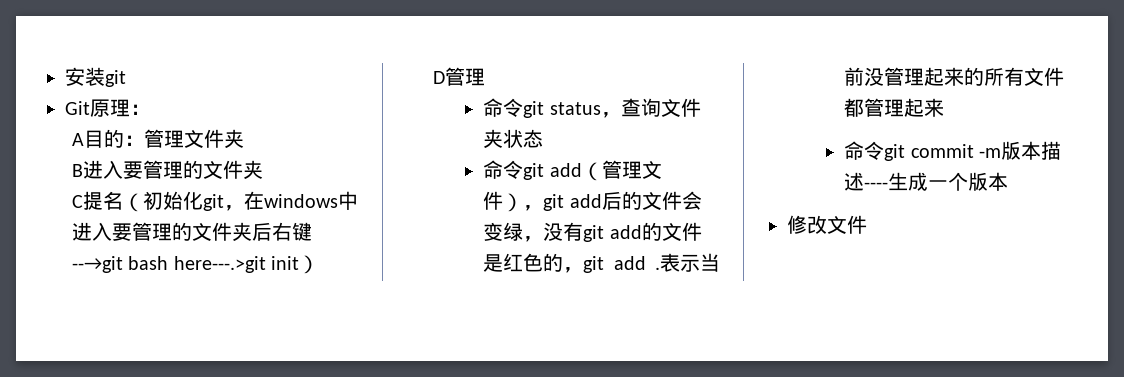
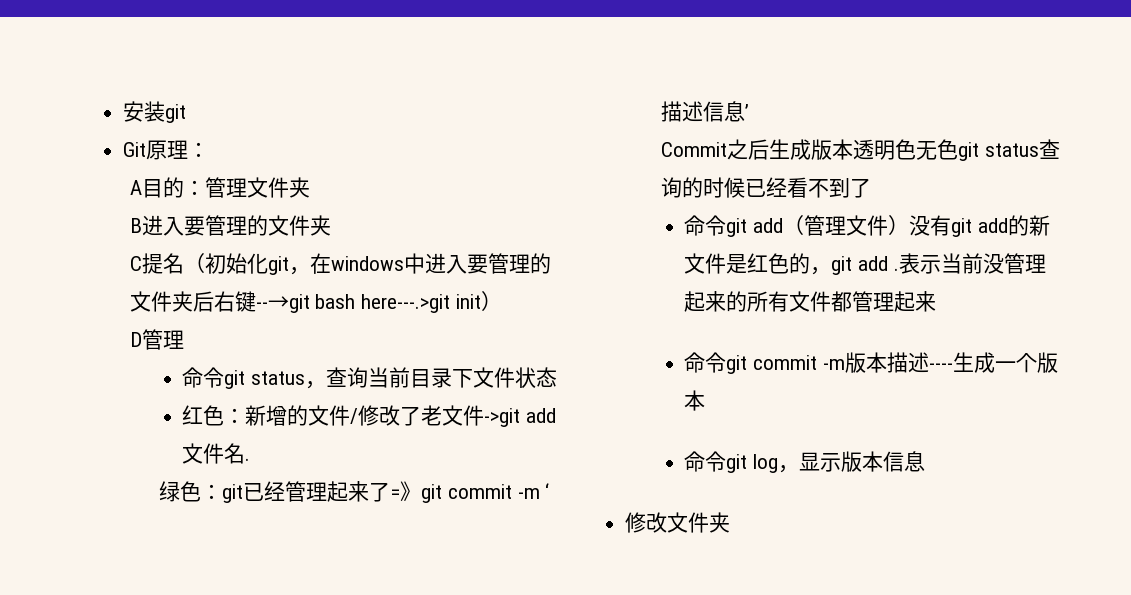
[660,98,701,117] [483,129,544,149] 文件夹状态 -> [368,367,558,388] [182,405,557,427] [182,443,251,464] [159,481,550,503] [661,101,750,122] [661,139,1061,161] [661,177,872,198] 当前目录下文件状态 // 红色：新增的文件/修改了老文件->git add文件名. // 绿色：git已经管理起来了=》git commit -m ‘描述信息’ // Commit之后生成版本透明色无色git status查询的时候已经看不到了
[523,191,702,211] [483,222,544,242] ，git add后的文件会变绿， -> (910, 225) none
(662, 231) none -> [1028,215,1050,236] 新
(1009, 181) none -> [684,451,926,473] // 命令git log，显示版本信息
(867, 224) none -> [709,512,731,533] 夹

